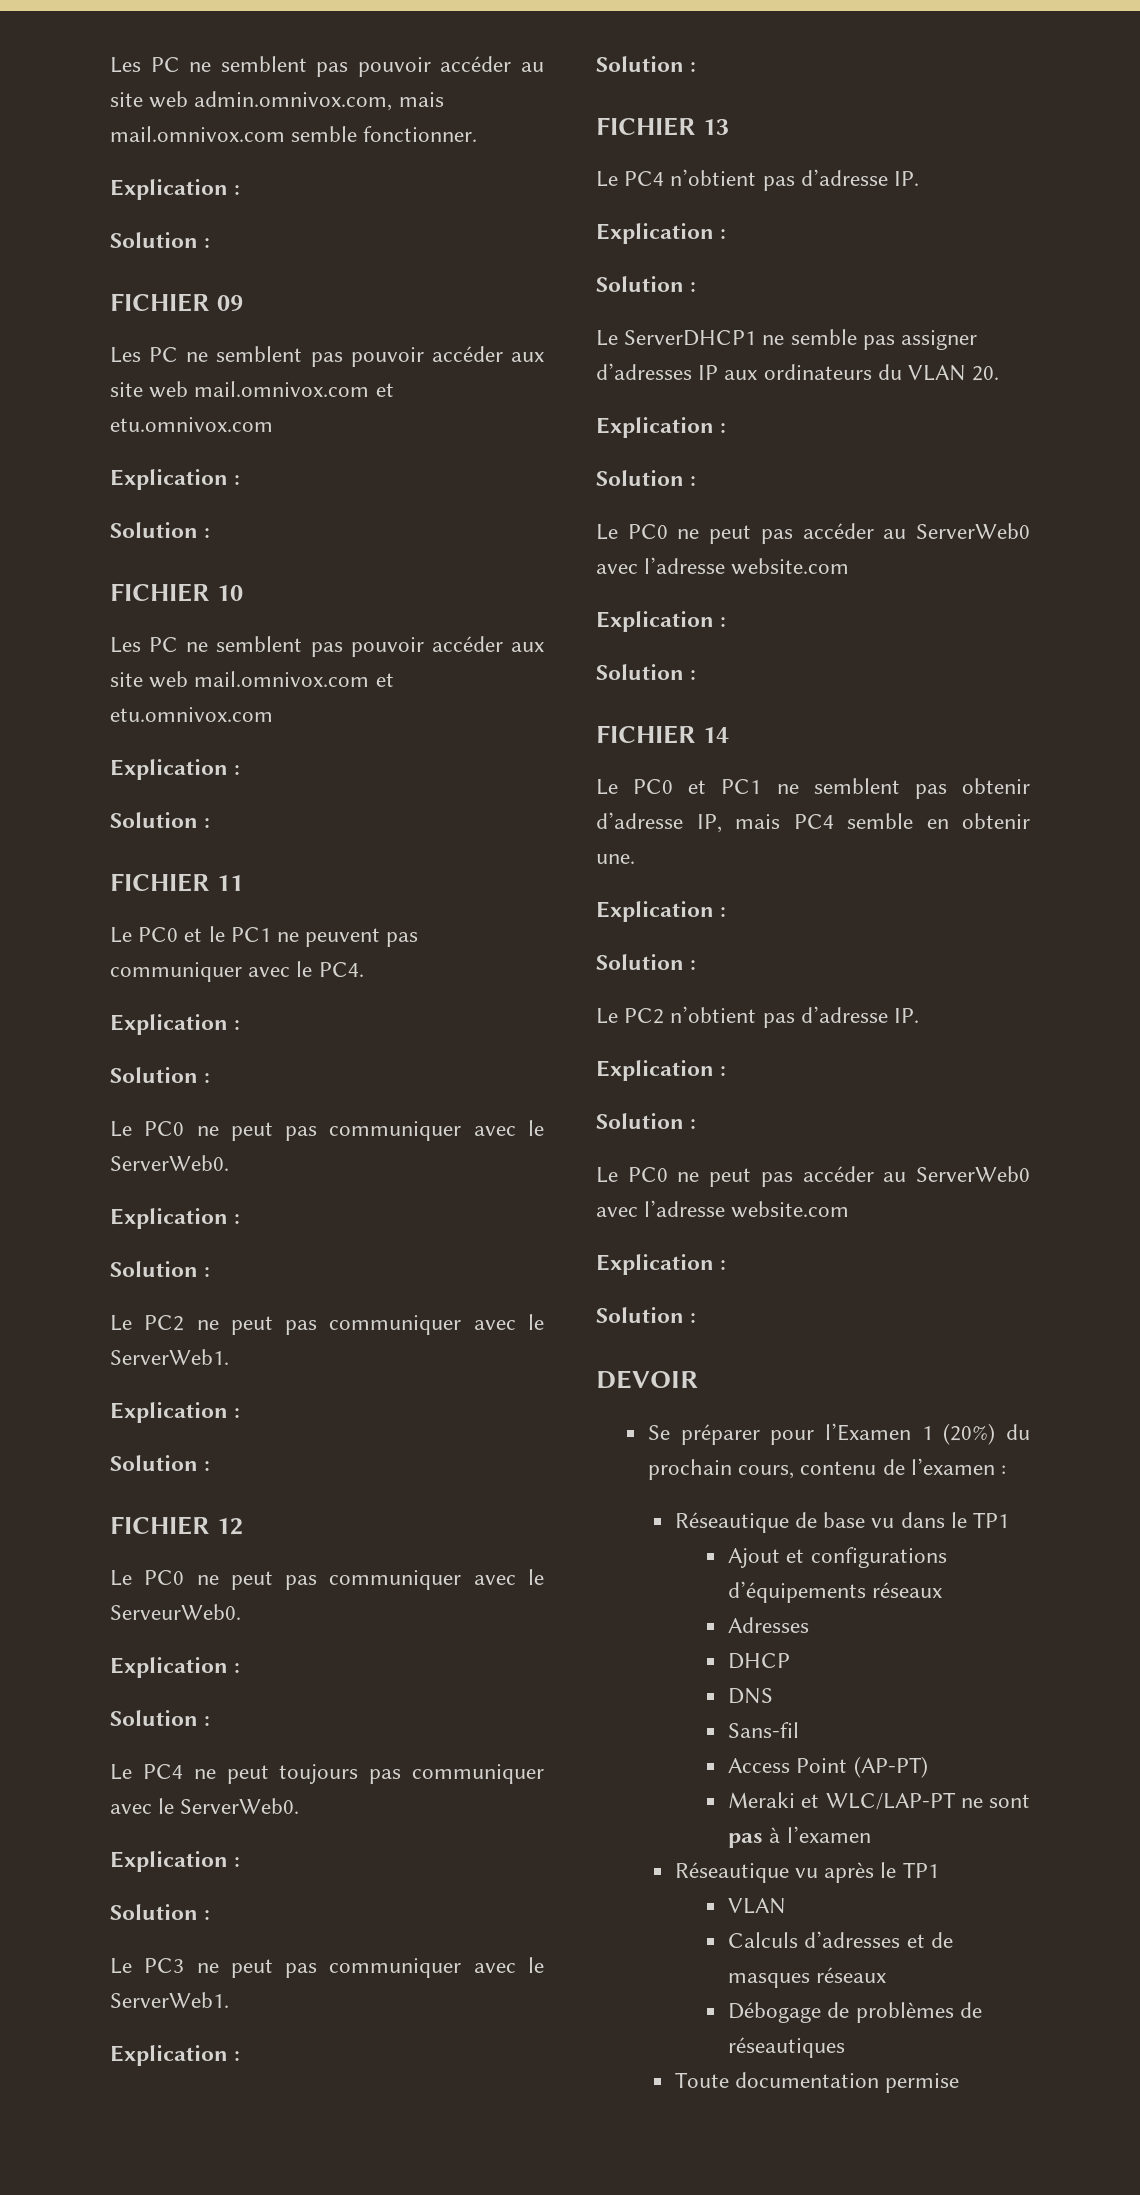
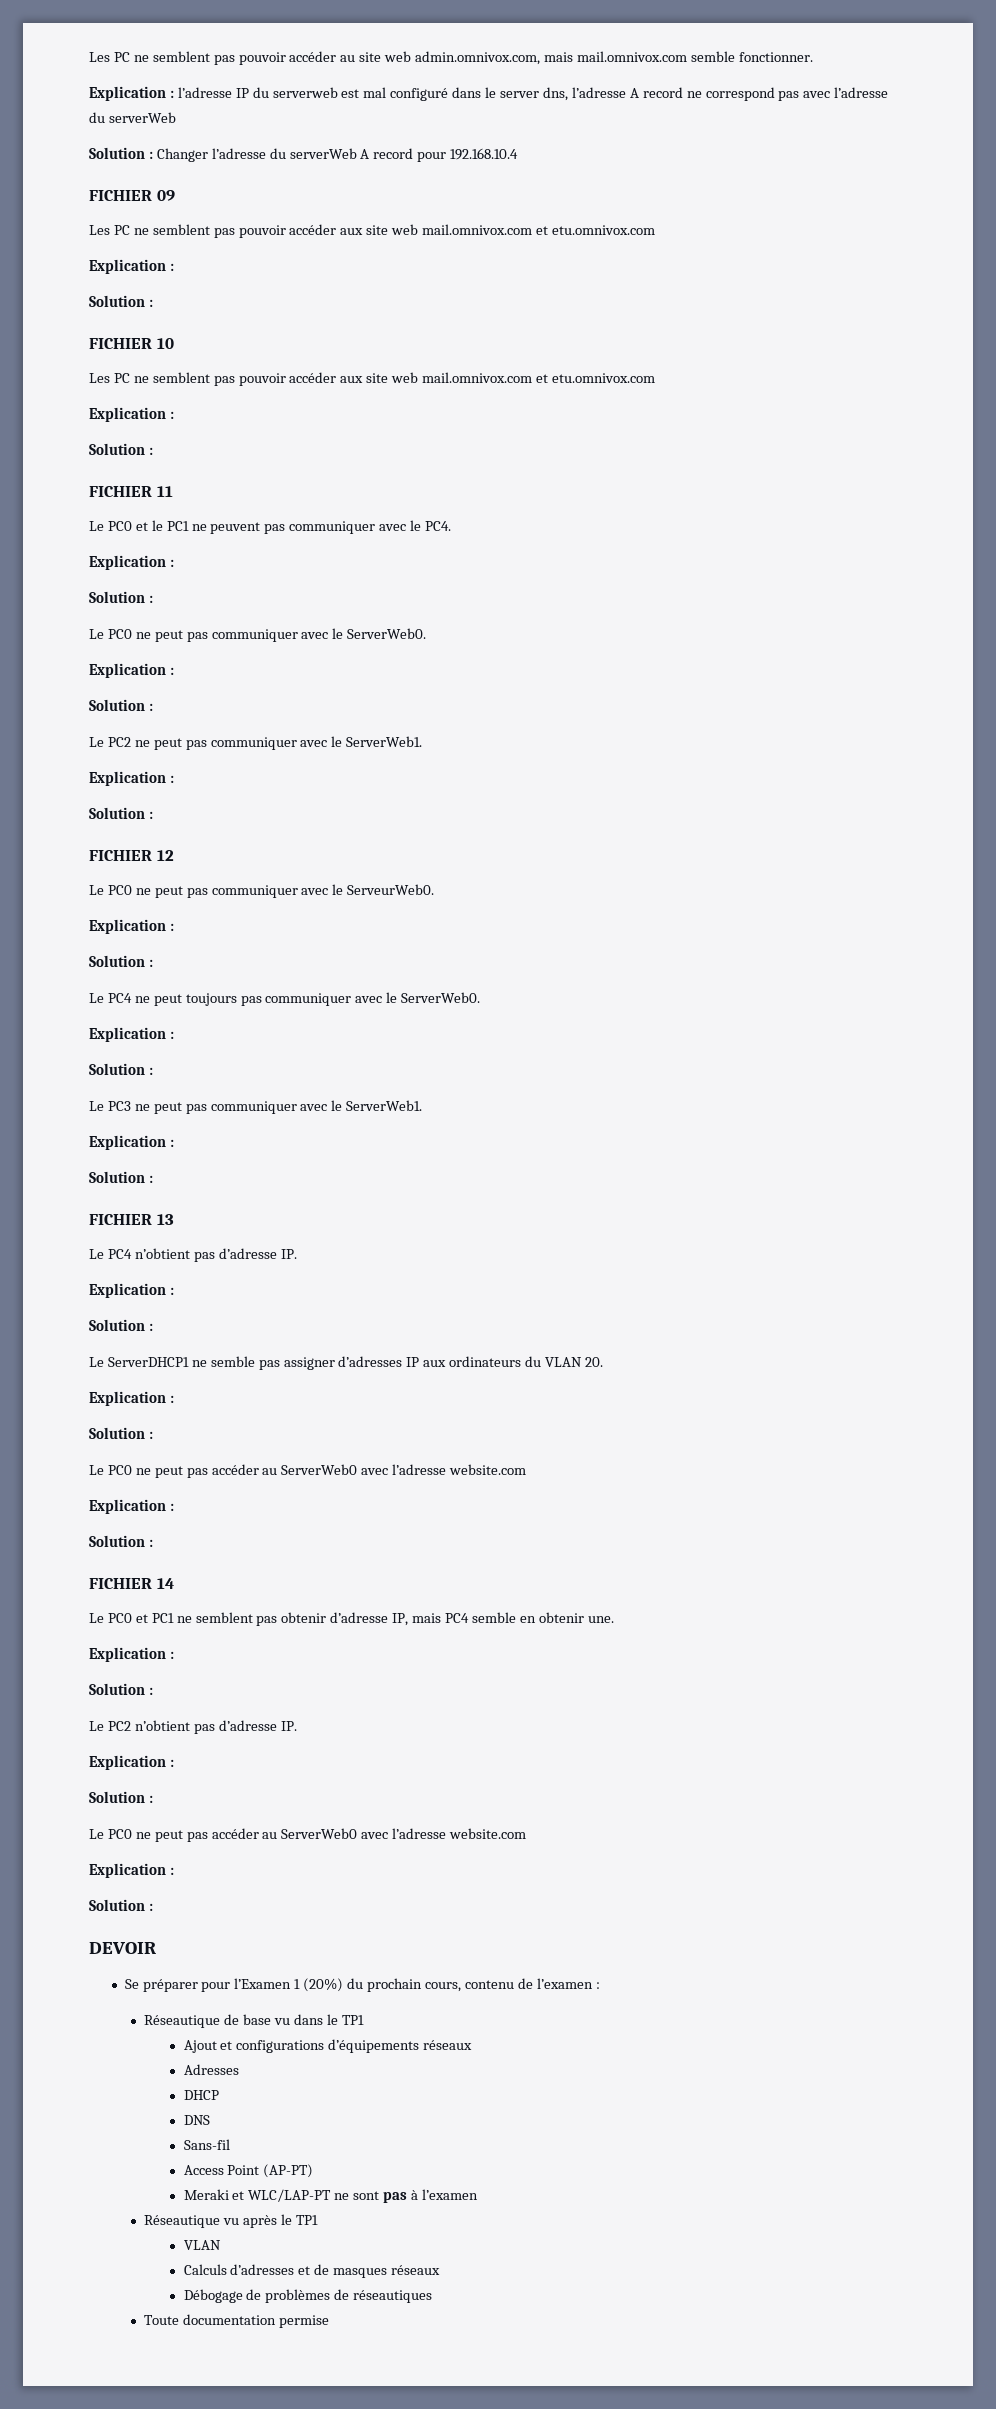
[110,232,211,248] // Solution : -> [177,87,889,101] [89,112,176,123] [89,147,519,162] l’adresse IP du serverweb est mal configuré dans le server dns, l’adresse A record ne correspond pas avec l’adresse du serverWeb // Solution : Changer l’adresse du serverWeb A record pour 192.168.10.4

